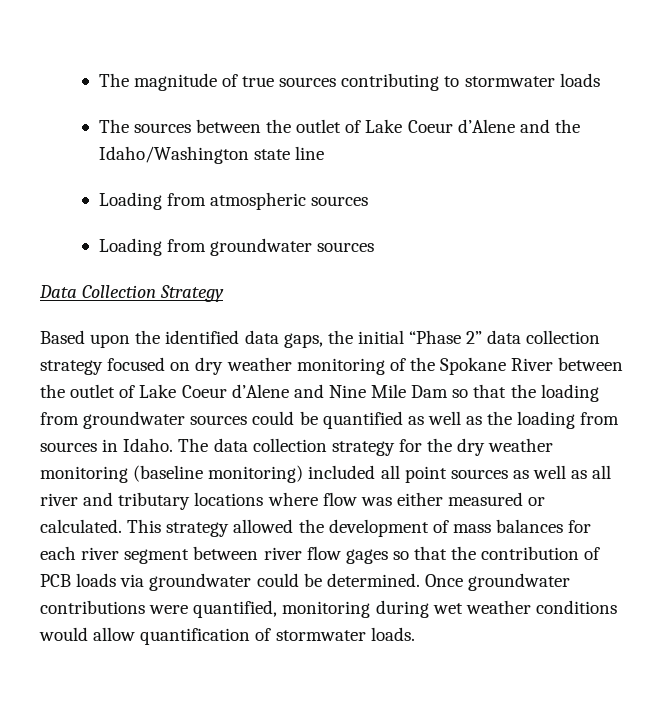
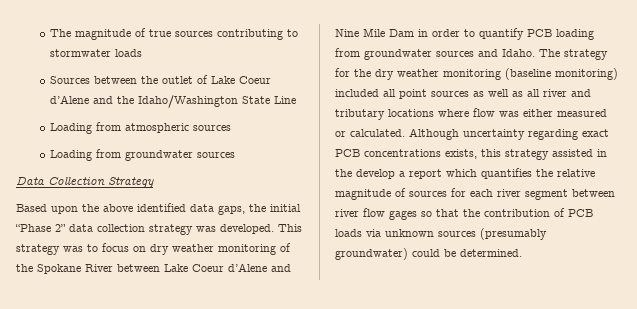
[98,119,191,133] The sources -> [50,76,91,84] Sources
[253,146,324,160] state line -> [242,96,297,104] State Line
(161, 337) none -> [103,204,133,212] above
[107,357,166,371] focused -> [196,224,302,234] [16,243,129,255] was developed. This strategy was to focus
[40,384,136,398] the outlet of -> (160, 268) none
[452,384,599,402] [40,411,620,429] [40,438,327,452] so that the loading from groundwater sources could be quantified as well as the loading from sources in Idaho. The data collection -> [418,28,594,40] [335,48,560,60] in order to quantify PCB loading from groundwater sources and Idaho. The
[127,519,564,537] This strategy allowed the development of mass balances -> [409,128,609,140] [335,149,607,160] [335,168,595,179] [335,188,447,200] Although uncertainty regarding exact PCB concentrations exists, this strategy assisted in the develop a report which quantifies the relative magnitude of sources
[149,573,571,591] [40,600,617,618] [39,627,415,645] groundwater could be determined. Once groundwater contributions were quantified, monitoring during wet weather conditions would allow quantification of stormwater loads. -> [385,228,547,240] [335,248,522,260] unknown sources (presumably groundwater) could be determined.

